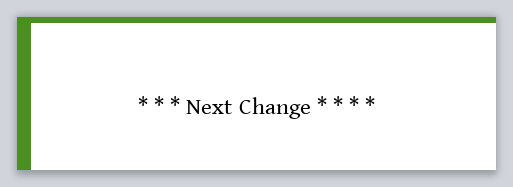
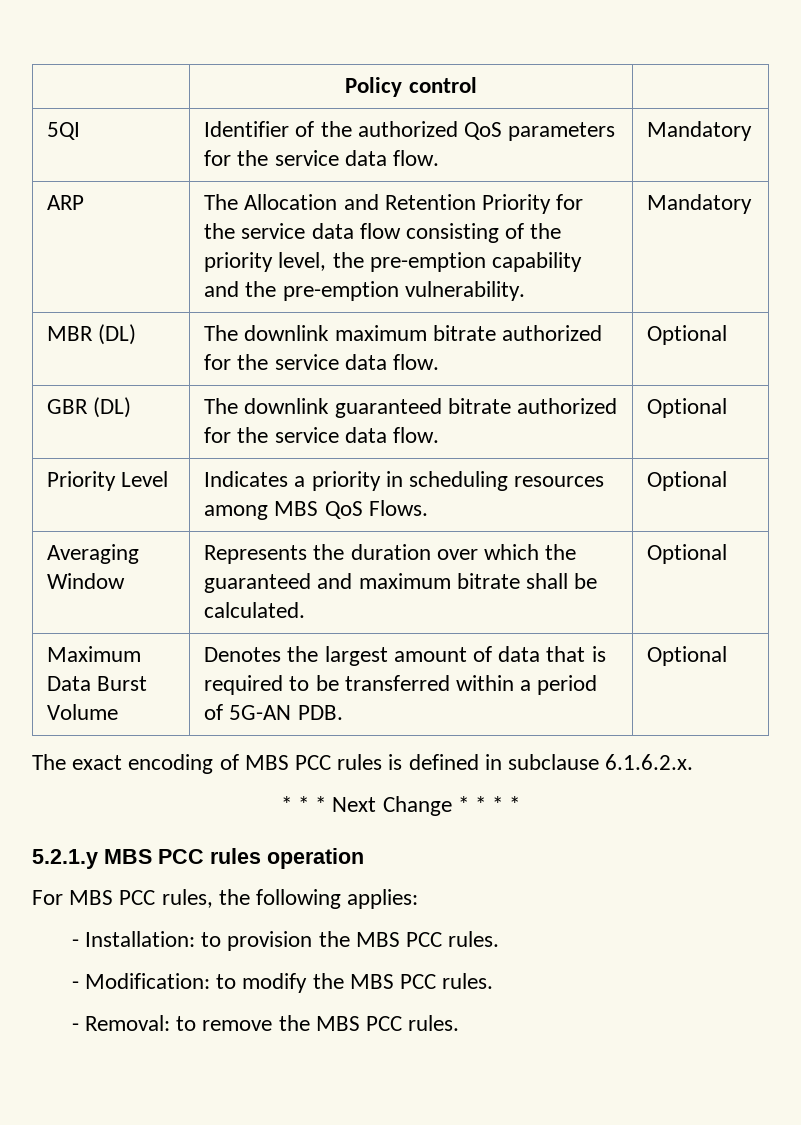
(138, 105) none -> [345,77,477,97] [47,122,81,140] [204,121,616,141] [204,150,439,166] [647,121,753,141] [47,195,85,210] [204,194,584,214] [204,223,562,243] [204,252,582,272] [204,281,525,301] [647,194,753,214] [47,324,137,345] [204,325,602,341] [204,354,439,370] [647,325,728,345] [47,397,132,418] [204,398,617,418] [204,427,439,443] [647,398,728,418] [47,471,169,491] [204,471,605,491] [204,500,428,520] [647,471,728,491] [47,544,140,564] [47,573,126,589] [204,544,577,564] [204,573,598,593] [204,602,306,618] [647,544,728,564] [47,646,142,662] [47,676,148,691] [47,704,119,720] [204,646,606,666] [204,675,598,695] [204,704,343,720] [647,646,728,666] [32,754,694,774] | Policy control | // 5QI | Identifier of the authorized QoS parameters for the service data flow. | Mandatory // ARP | The Allocation and Retention Priority for the service data flow consisting of the priority level, the pre-emption capability and the pre-emption vulnerability. | Mandatory // MBR (DL) | The downlink maximum bitrate authorized for the service data flow. | Optional // GBR (DL) | The downlink guaranteed bitrate authorized for the service data flow. | Optional // Priority Level | Indicates a priority in scheduling resources among MBS QoS Flows. | Optional // Averaging Window | Represents the duration over which the guaranteed and maximum bitrate shall be calculated. | Optional // Maximum Data Burst Volume | Denotes the largest amount of data that is required to be transferred within a period of 5G-AN PDB. | Optional // The exact encoding of MBS PCC rules is defined in subclause 6.1.6.2.x. //
(375, 105) none -> [32,848,364,869] [32,889,419,909] [71,931,500,951] [71,973,494,993] [71,1015,460,1031] // 5.2.1.y MBS PCC rules operation // For MBS PCC rules, the following applies: // - Installation: to provision the MBS PCC rules. // - Modification: to modify the MBS PCC rules. // - Removal: to remove the MBS PCC rules.

